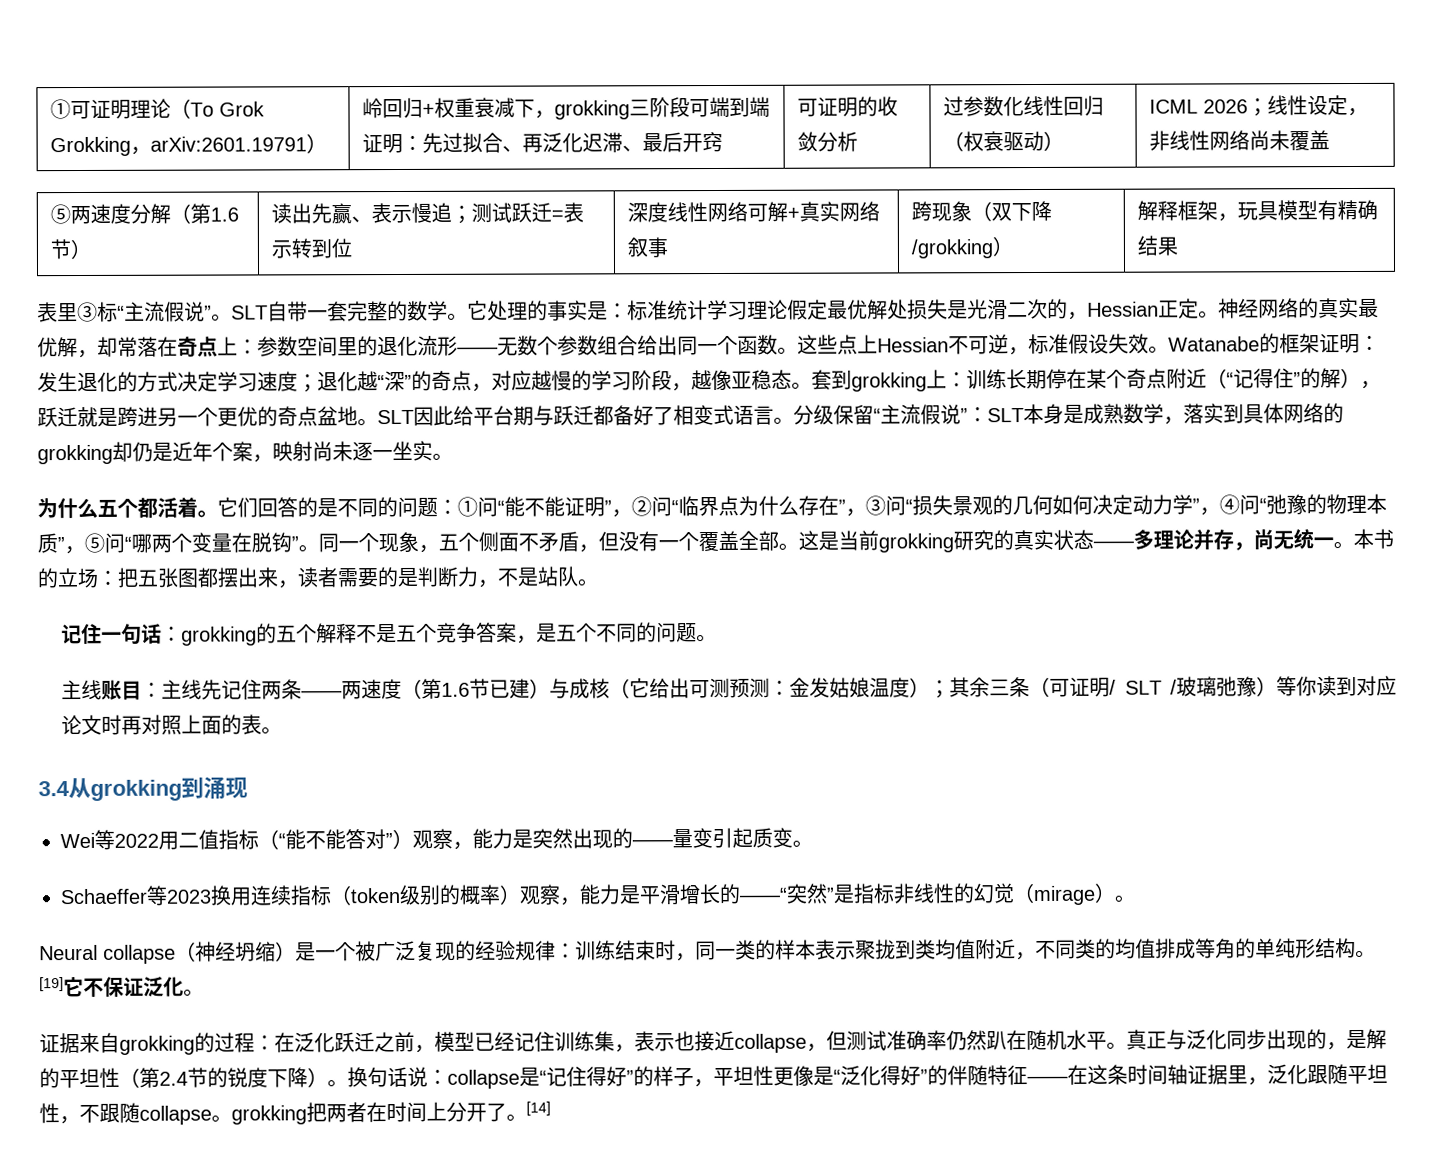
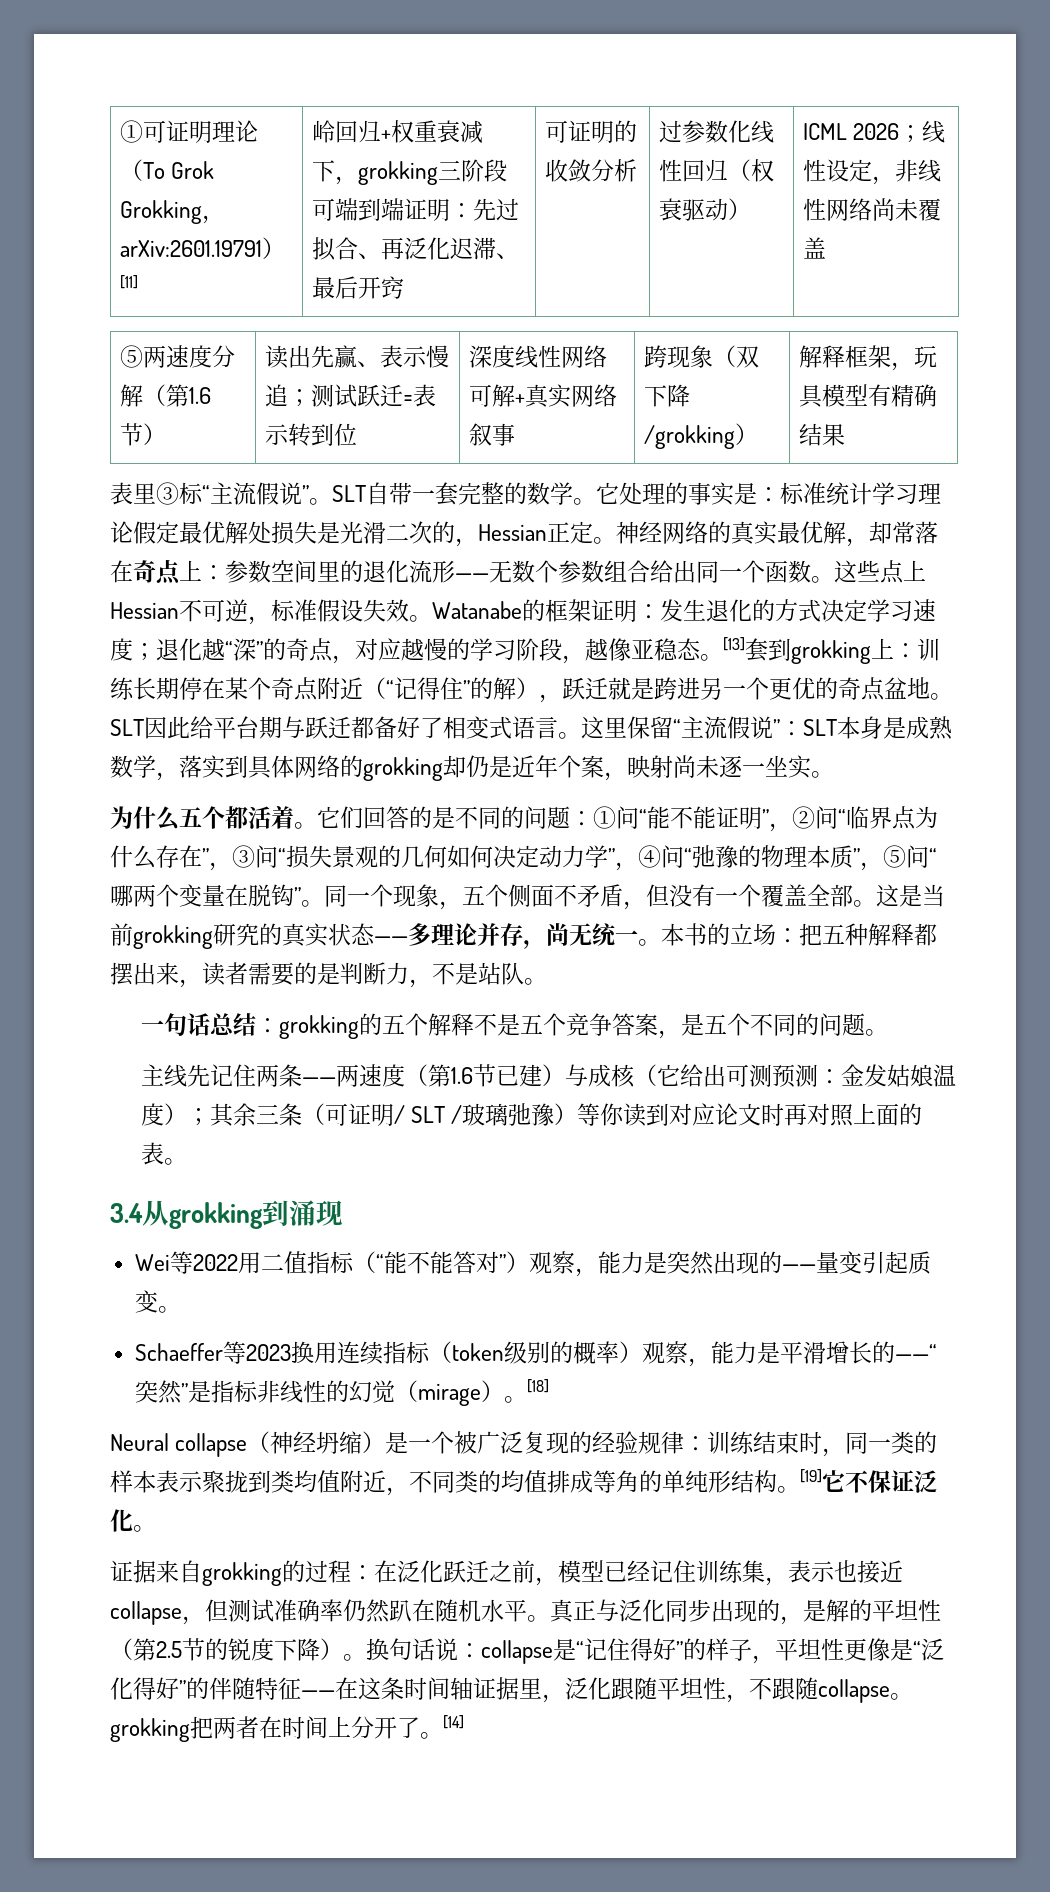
(328, 143) none -> [119,275,138,289] [11]
(812, 385) none -> [723,637,745,651] [13]
[793,404,834,425] 分级 -> [580,716,627,739] 这里
[157,567,199,588] 张图 -> [845,923,914,946] 种解释
[61,623,163,645] 记住一句话 -> [140,1013,256,1037] 一句话总结
[101,679,203,700] 账目：主线 -> (187, 1075) none
(1135, 898) none -> [527,1379,550,1393] [18]
[159,1071,188,1086] 2.4 -> [156,1641,182,1658] 2.5

